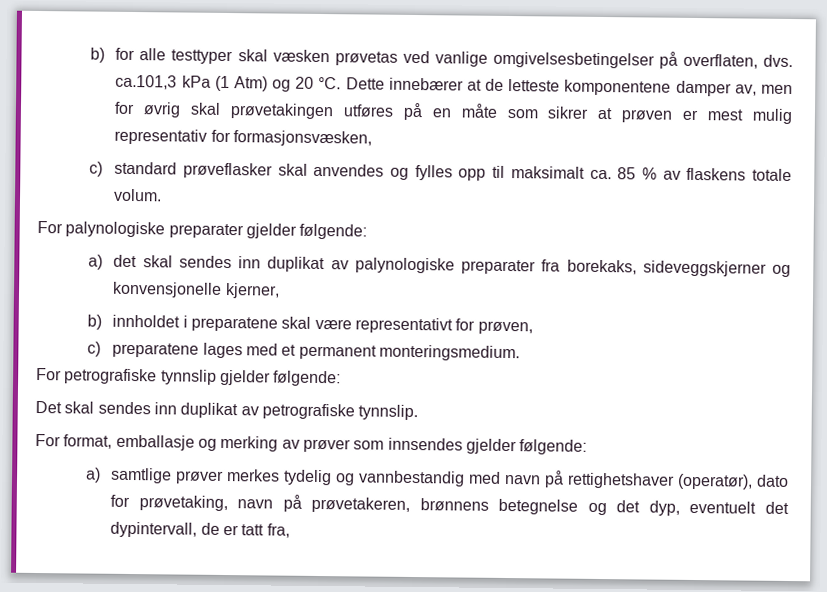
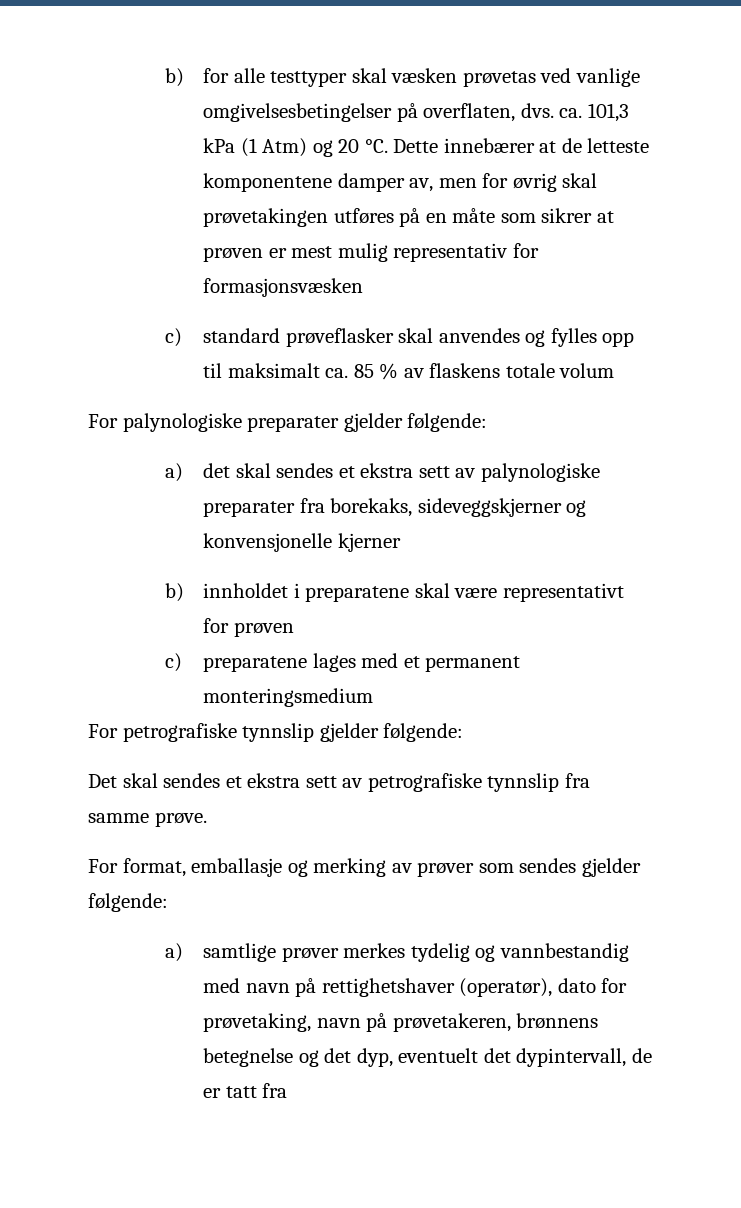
[115,74,178,90] ca.101,3 -> [559,103,629,122] ca. 101,3
[232,130,372,147] formasjonsvæsken, -> [203,278,364,297] formasjonsvæsken
[113,188,163,202] volum. -> [559,363,615,378] volum
[238,256,326,273] inn duplikat -> [338,463,450,478] et ekstra sett
[224,282,280,299] kjerner, -> [337,533,401,552] kjerner
[477,320,533,335] prøven, -> [233,622,294,637] prøven
[378,344,520,362] monteringsmedium. -> [203,688,374,707] monteringsmedium
[153,402,419,421] inn duplikat av petrografiske tynnslip. -> [225,773,590,792] [88,812,207,827] et ekstra sett av petrografiske tynnslip fra samme prøve.
[387,437,463,451] innsendes -> [519,858,577,873] sendes
[266,523,290,538] fra, -> [262,1083,288,1098] fra

